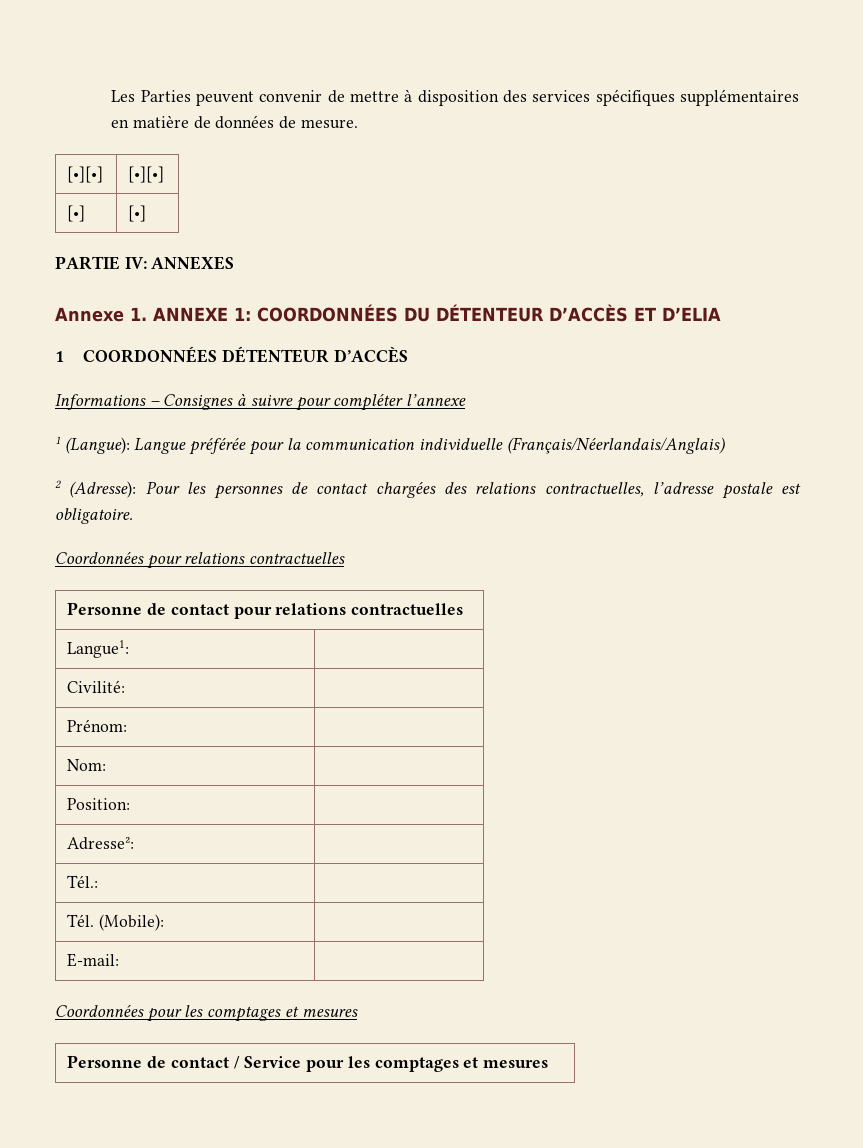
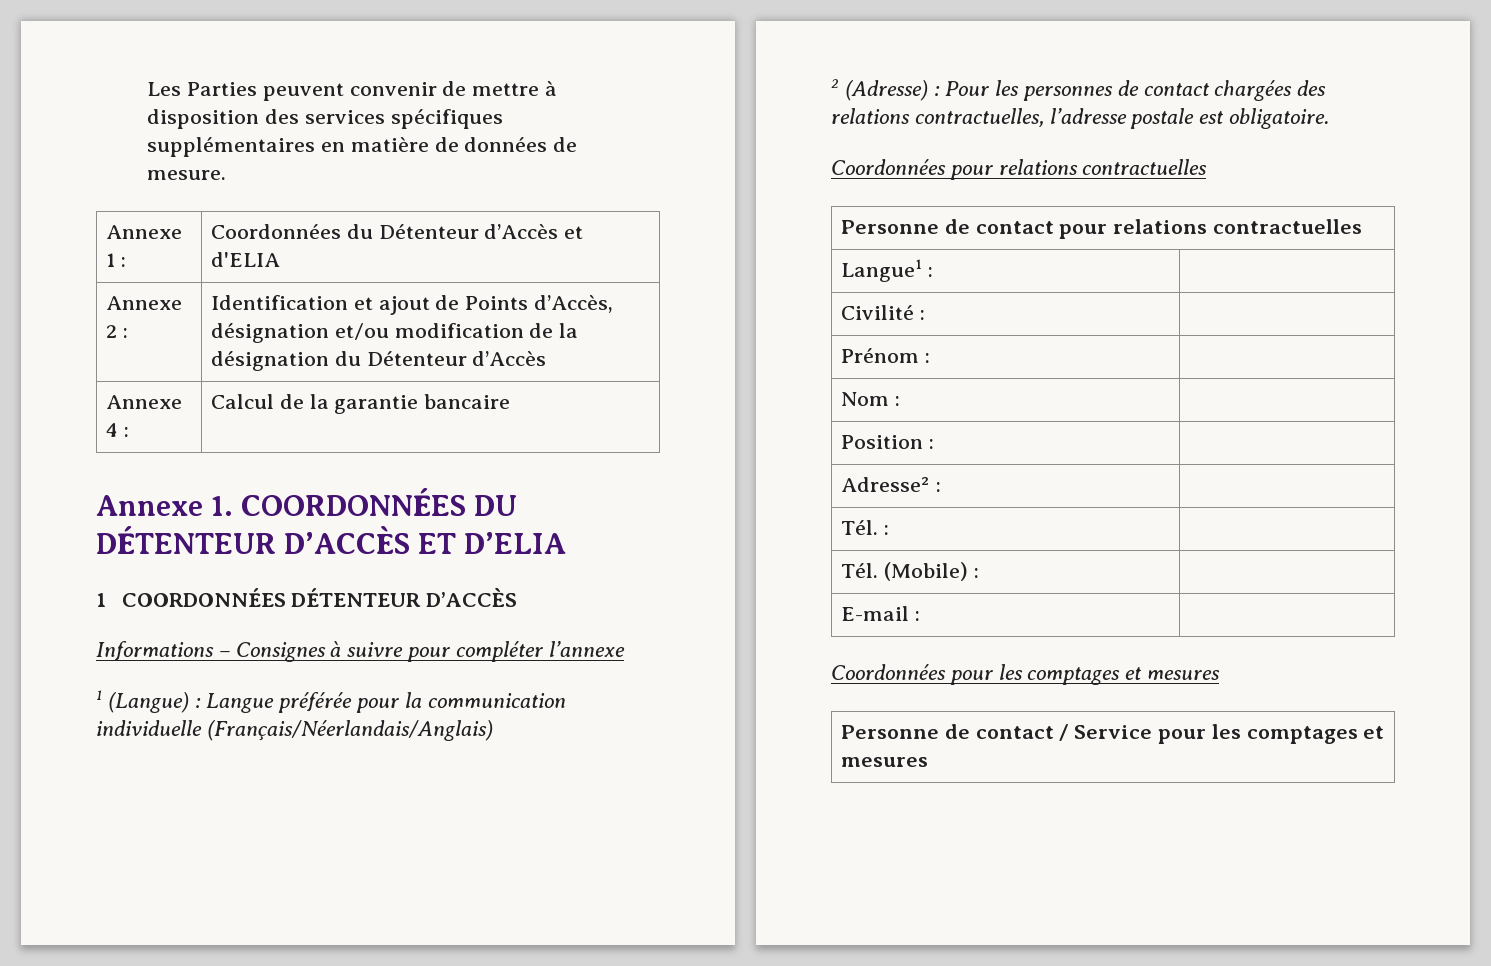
[67,166,104,183] [128,166,165,183] [67,205,86,222] [128,205,147,222] [55,256,235,270] [•][•] | [•][•] // [•] | [•] // PARTIE IV: ANNEXES -> [106,225,183,239] [106,253,126,267] [211,224,584,239] [211,252,281,267] [106,296,183,310] [106,325,128,338] [211,295,614,315] [211,323,579,343] [211,351,547,371] [106,395,183,409] [106,423,129,437] [211,394,511,414] Annexe 1 : | Coordonnées du Détenteur d’Accès et d'ELIA // Annexe 2 : | Identification et ajout de Points d’Accès, désignation et/ou modification de la désignation du Détenteur d’Accès // Annexe 4 : | Calcul de la garantie bancaire
[153,307,251,321] ANNEXE 1: -> (234, 506) none
[64,437,130,454] (Langue): -> [107,692,201,713] (Langue) :
[69,481,137,498] (Adresse): -> [844,80,940,101] (Adresse) :
[67,640,130,658] [67,680,126,693] [67,719,128,732] [67,759,107,771] [67,798,131,810] [67,837,135,850] [67,875,99,888] [67,914,165,931] [67,953,120,967] Langue1: | // Civilité: | // Prénom: | // Nom: | // Position: | // Adresse²: | // Tél.: | // Tél. (Mobile): | // E-mail: -> [841,259,933,282] [841,305,925,320] [841,348,930,363] [841,392,900,406] [841,435,934,449] [841,477,941,492] [841,520,889,535] [841,562,979,581] [841,606,920,621] Langue1 : | // Civilité : | // Prénom : | // Nom : | // Position : | // Adresse² : | // Tél. : | // Tél. (Mobile) : | // E-mail :

